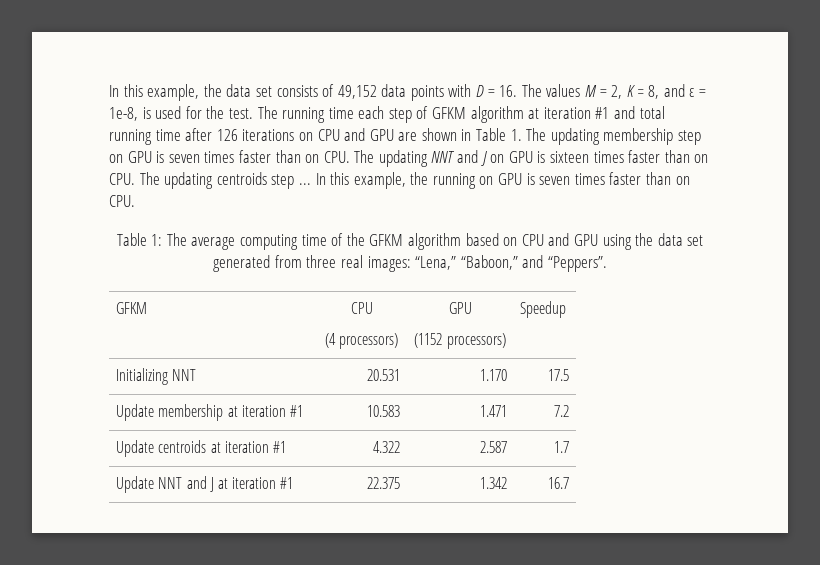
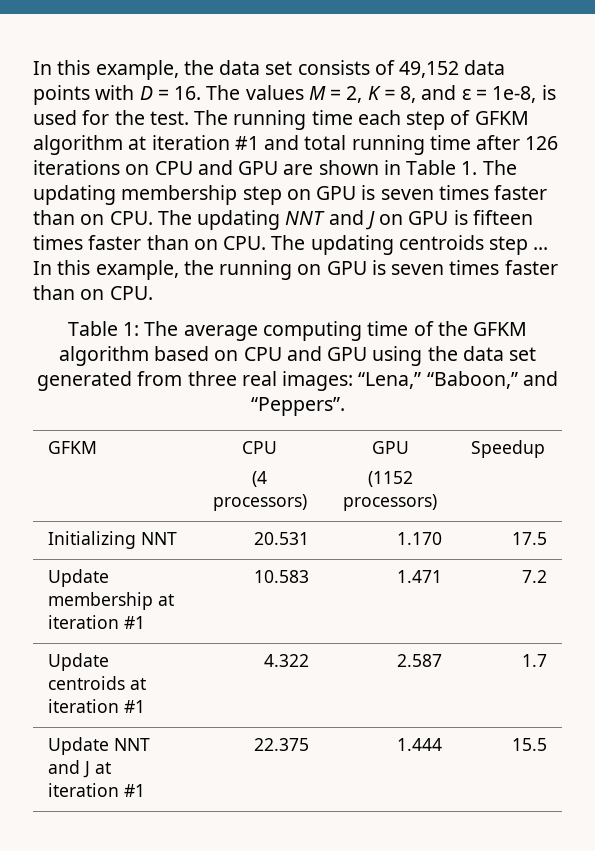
[550,151,590,163] sixteen -> [472,210,533,225] fifteen
[479,477,507,489] [547,477,569,489] 1.342 | 16.7 -> [397,738,443,751] [512,738,548,751] 1.444 | 15.5

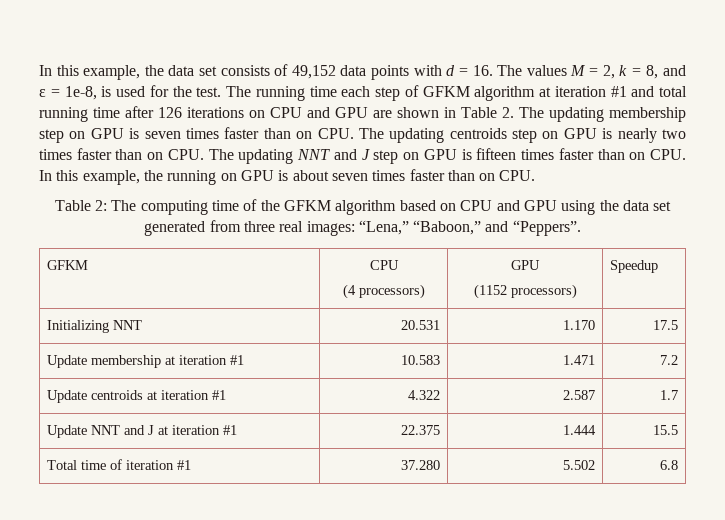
[139,86,153,100] D -> [446,65,456,76] d
[367,86,381,100] K -> [619,65,628,76] k
[461,161,478,175] 1. -> [502,107,514,118] 2.
[285,210,375,230] NNT and J -> [449,128,687,143] [39,148,399,164] centroids step on GPU is nearly two times faster than on CPU. The updating NNT and J step
[271,235,549,255] The updating centroids step ... -> (686, 154) none
(386, 267) none -> [292,170,329,181] about
[123,321,258,341] 1: The average -> [95,200,137,211] 2: The
(548, 744) none -> [46,459,191,470] [401,460,441,470] [563,460,596,470] [660,460,679,470] // Total time of iteration #1 | 37.280 | 5.502 | 6.8

